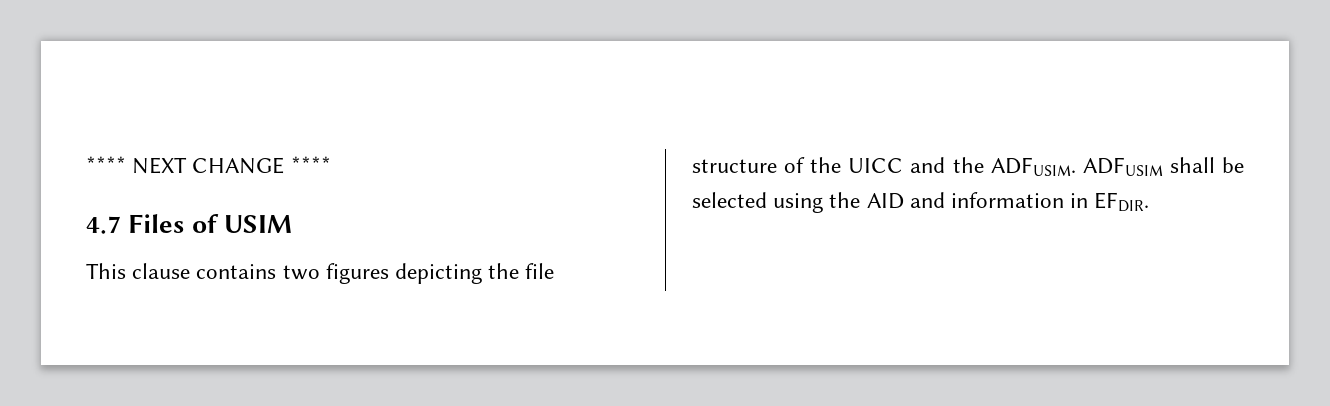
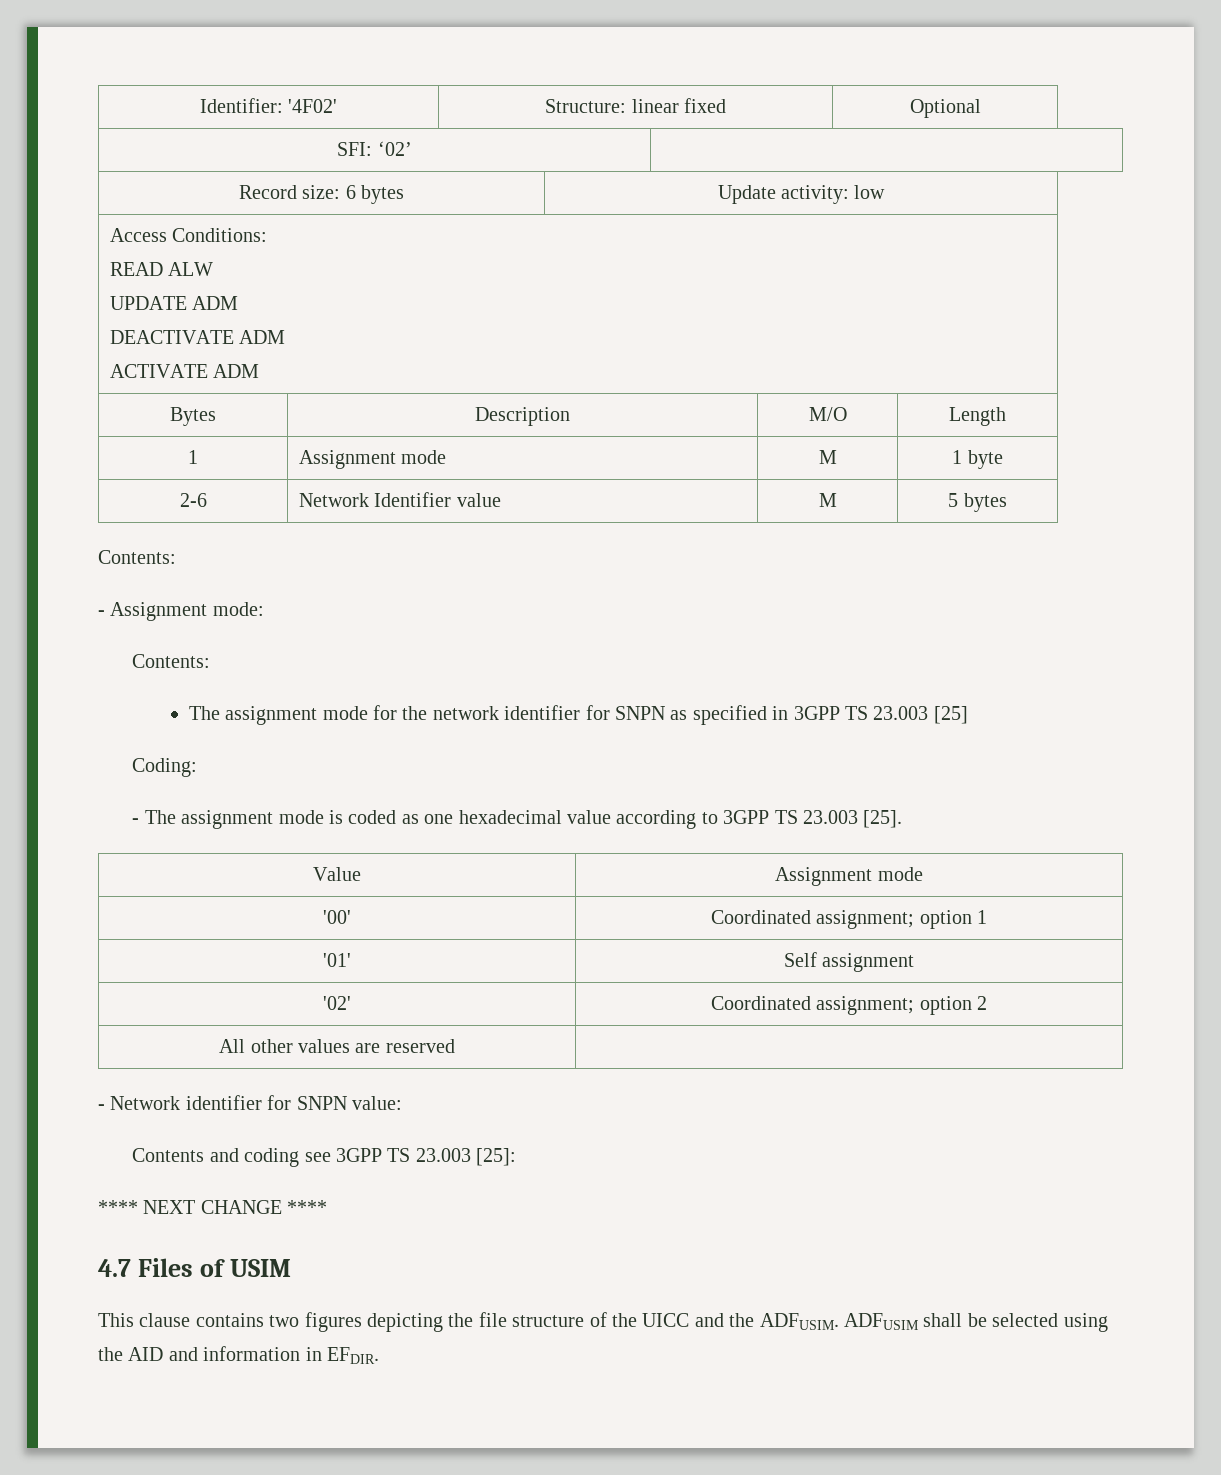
(86, 164) none -> [199,98,338,113] [545,98,726,113] [909,99,981,118] [337,141,412,156] [238,185,405,204] [717,185,886,204] [110,228,268,242] [110,262,214,276] [110,296,239,310] [110,330,286,344] [110,364,260,378] [170,407,216,426] [475,407,570,426] [808,407,847,421] [949,407,1006,426] [188,450,198,464] [299,450,447,469] [818,450,837,464] [952,450,1003,469] [179,493,207,507] [299,492,501,507] [818,493,837,507] [948,493,1007,512] [98,550,176,564] [98,602,264,621] [132,654,211,668] [188,705,968,725] [132,758,198,777] [132,810,903,829] [313,867,361,881] [775,867,923,886] [323,910,351,924] [710,910,988,929] [323,953,351,967] [783,952,915,972] [323,996,351,1010] [710,996,988,1015] [219,1039,455,1053] [98,1095,402,1110] [132,1148,517,1167] Identifier: '4F02' | Structure: linear fixed | Optional // SFI: ‘02’ | // Record size: 6 bytes | Update activity: low // Access Conditions: // READ ALW // UPDATE ADM // DEACTIVATE ADM // ACTIVATE ADM // Bytes | Description | M/O | Length // 1 | Assignment mode | M | 1 byte // 2-6 | Network Identifier value | M | 5 bytes // Contents: // - Assignment mode: // Contents: // The assignment mode for the network identifier for SNPN as specified in 3GPP TS 23.003 [25] // Coding: // - The assignment mode is coded as one hexadecimal value according to 3GPP TS 23.003 [25]. // Value | Assignment mode // '00' | Coordinated assignment; option 1 // '01' | Self assignment // '02' | Coordinated assignment; option 2 // All other values are reserved | // - Network identifier for SNPN value: // Contents and coding see 3GPP TS 23.003 [25]: //

